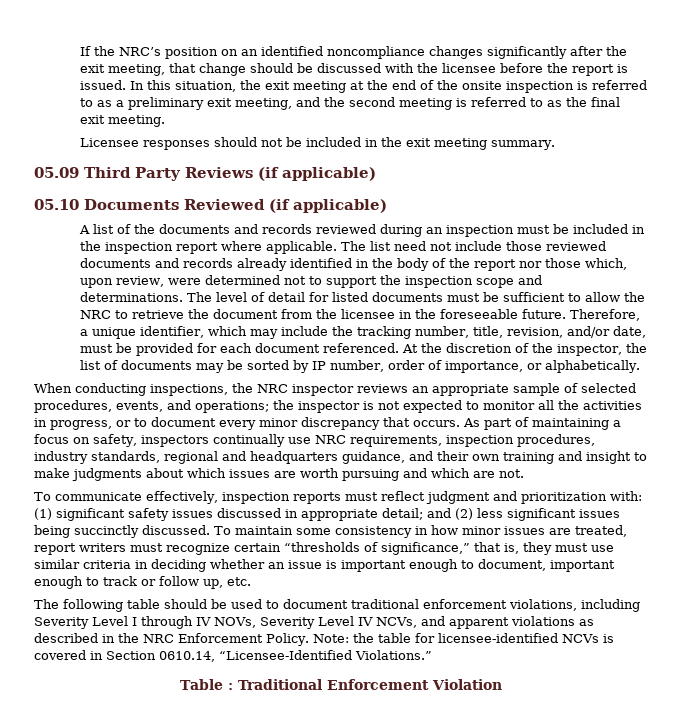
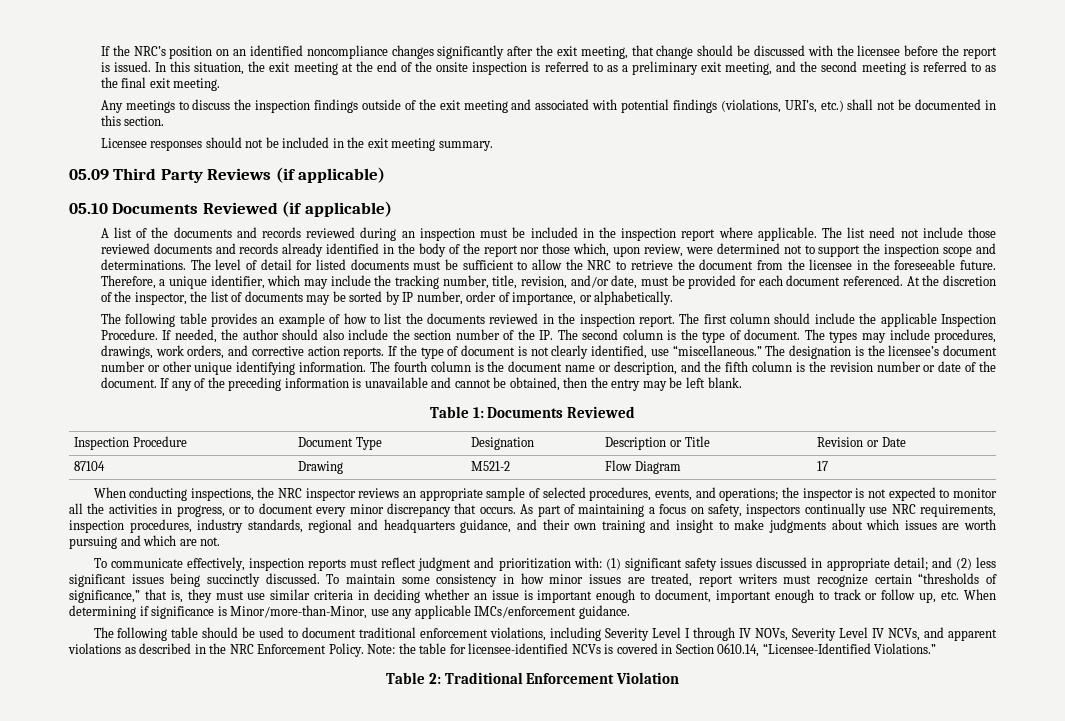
(166, 121) none -> [100,99,996,113] [100,115,165,126] // Any meetings to discuss the inspection findings outside of the exit meeting and associated with potential findings (violations, URI’s, etc.) shall not be documented in this section.
(641, 366) none -> [100,313,996,327] [100,329,997,343] [100,345,998,359] [100,361,996,375] [100,377,742,391] [429,406,636,418] [74,436,187,450] [298,437,382,450] [471,437,535,450] [605,436,710,450] [817,437,906,447] [74,461,106,471] [298,461,344,474] [471,461,511,471] [605,460,681,474] [817,461,829,471] // The following table provides an example of how to list the documents reviewed in the inspection report. The first column should include the applicable Inspection Procedure. If needed, the author should also include the section number of the IP. The second column is the type of document. The types may include procedures, drawings, work orders, and corrective action reports. If the type of document is not clearly identified, use “miscellaneous.” The designation is the licensee’s document number or other unique identifying information. The fourth column is the document name or description, and the fifth column is the revision number or date of the document. If any of the preceding information is unavailable and cannot be obtained, then the entry may be left blank. // Table 1: Documents Reviewed // Inspection Procedure | Document Type | Designation | Description or Title | Revision or Date // 87104 | Drawing | M521-2 | Flow Diagram | 17
(251, 581) none -> [963,589,996,600] [69,605,630,619] When determining if significance is Minor/more-than-Minor, use any applicable IMCs/enforcement guidance.
[227,683,233,690] : -> [428,673,441,684] 2:

